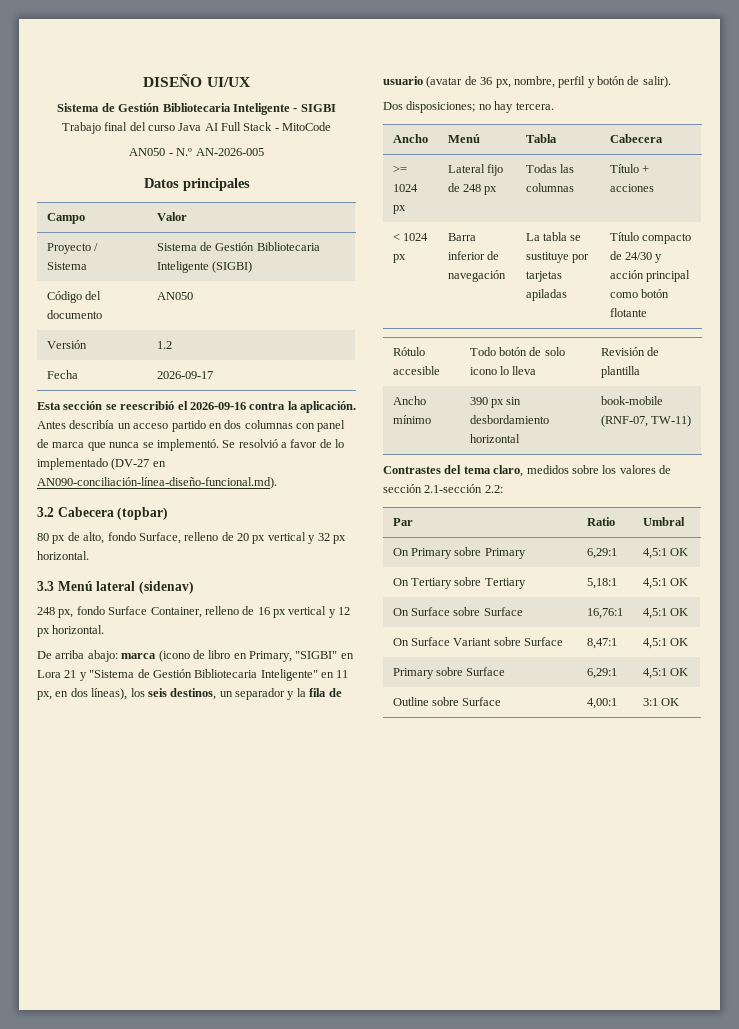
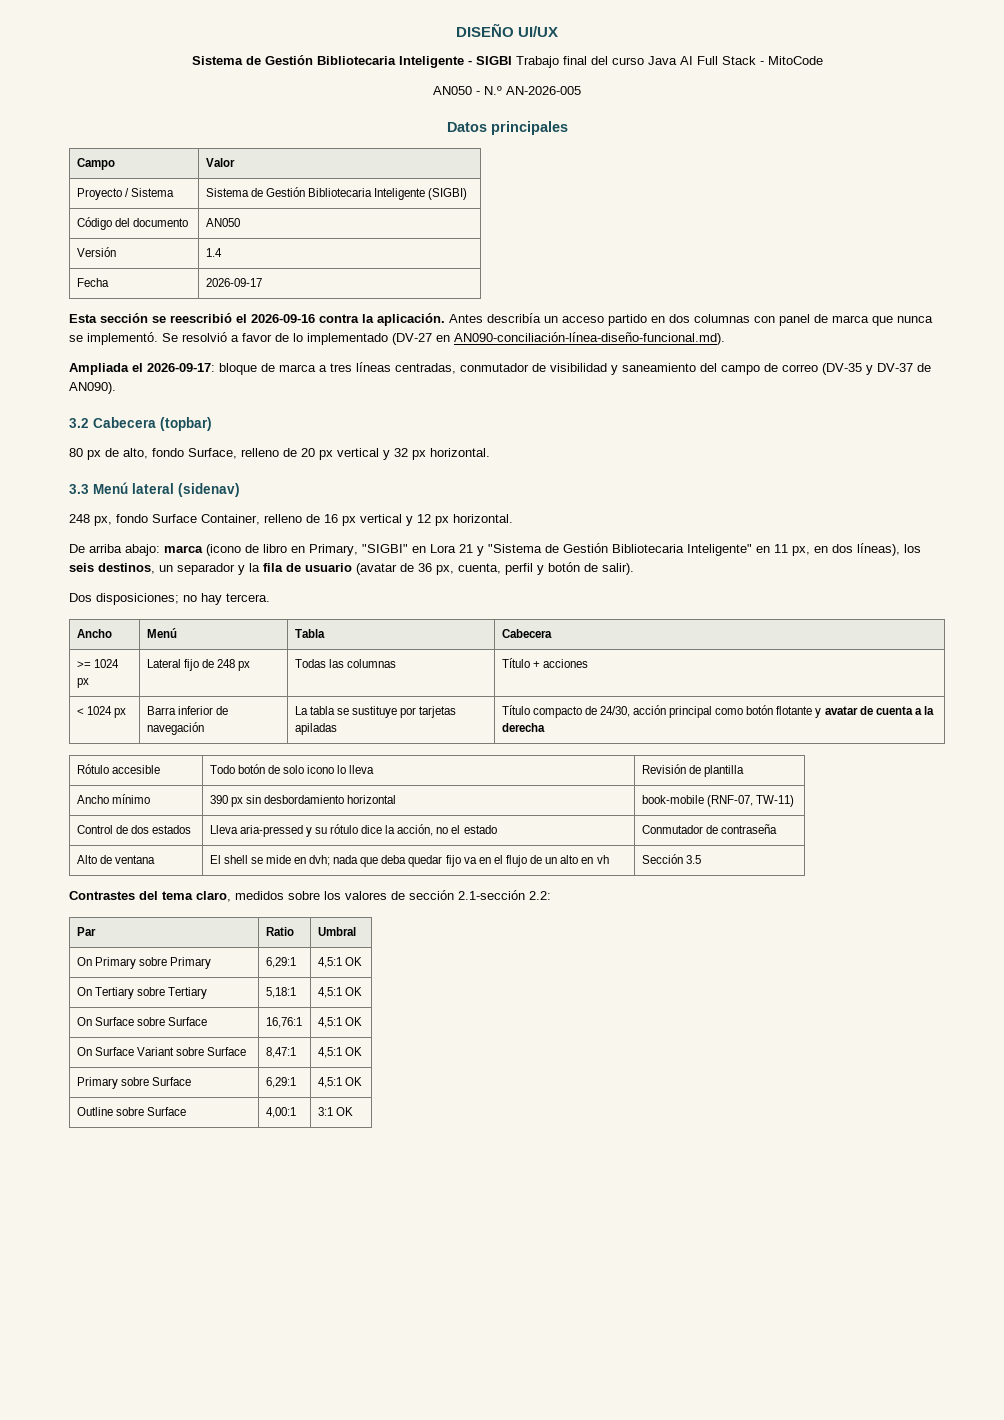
[156,341,172,349] 1.2 -> [205,248,222,257] 1.4
(277, 483) none -> [69,362,931,375] [69,382,116,394] // Ampliada el 2026-09-17: bloque de marca a tres líneas centradas, conmutador de visibilidad y saneamiento del campo de correo (DV-35 y DV-37 de AN090).
[513,76,555,88] nombre, -> [458,563,501,574] cuenta,
[624,252,663,263] 24/30 y -> [599,706,630,717] 24/30,
(647, 312) none -> [815,706,935,718] [501,723,545,732] y avatar de cuenta a la derecha
(691, 421) none -> [76,825,191,834] [209,824,497,837] [641,824,777,834] [76,855,155,864] [209,855,609,867] [641,854,701,864] // Control de dos estados | Lleva aria-pressed y su rótulo dice la acción, no el estado | Conmutador de contraseña // Alto de ventana | El shell se mide en dvh; nada que deba quedar fijo va en el flujo de un alto en vh | Sección 3.5

